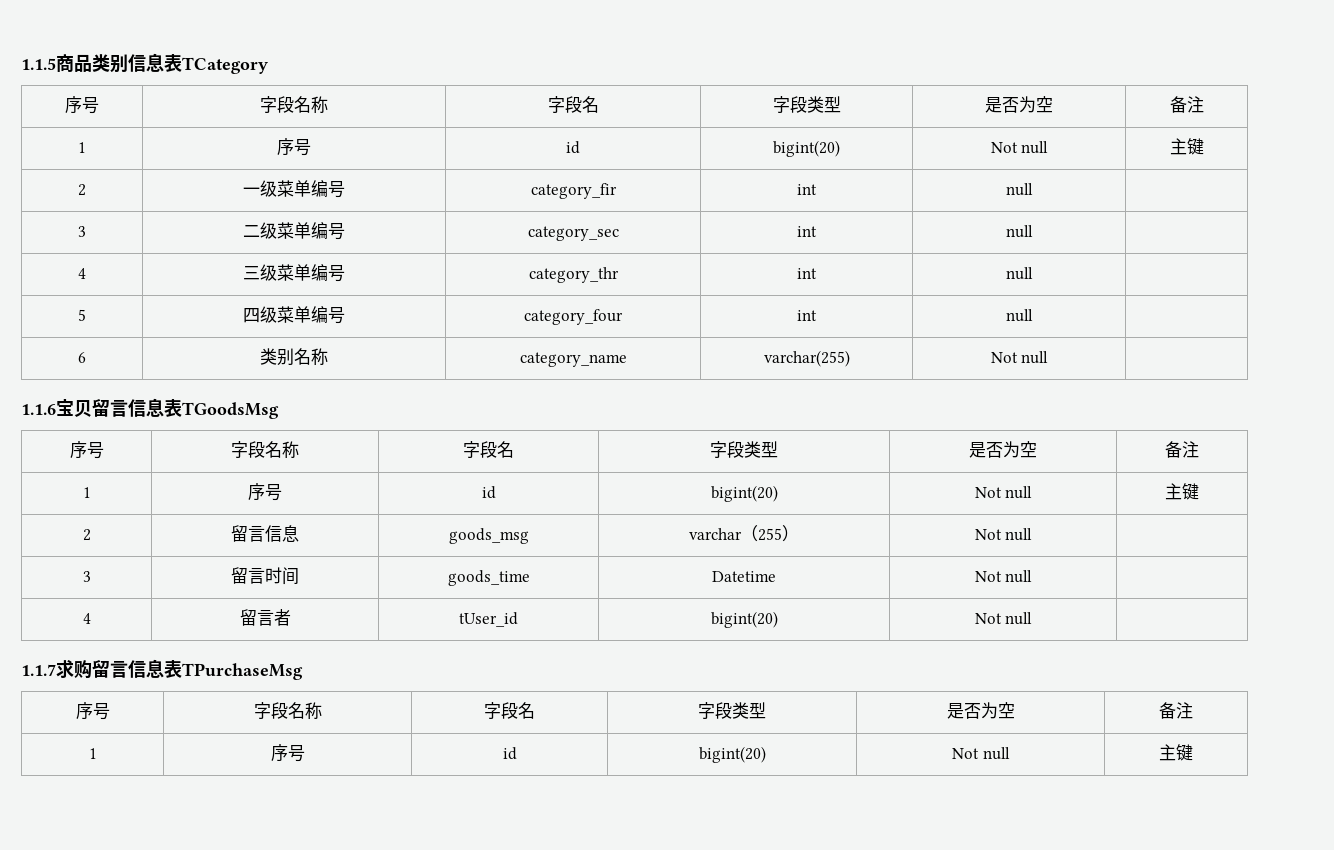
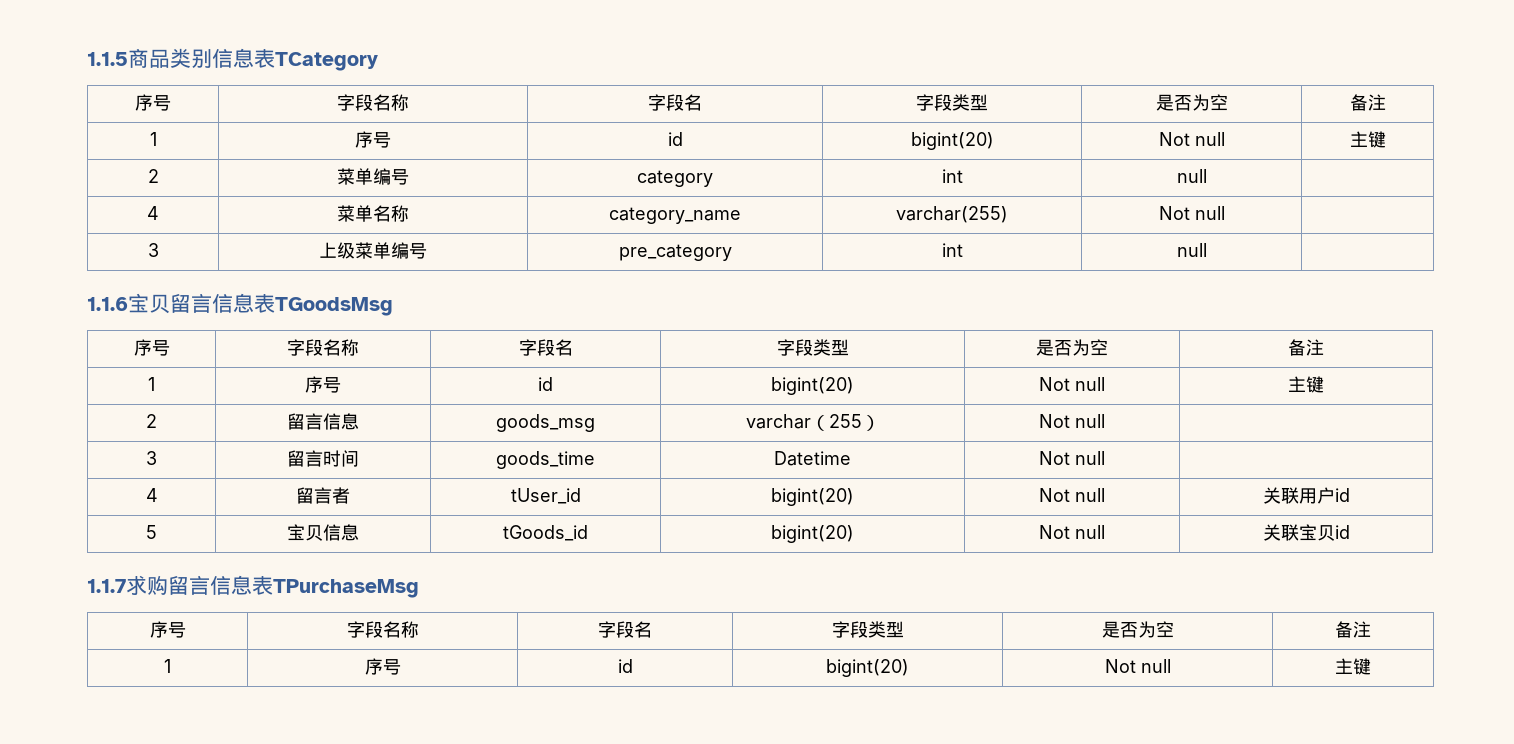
[243,180,345,198] [530,183,617,199] [797,184,817,195] [1006,183,1033,196] [78,226,86,237] [243,222,345,240] [527,226,619,241] [797,226,817,237] [1006,225,1033,238] [78,268,86,279] [243,264,345,282] [528,267,619,283] [797,268,817,279] [1006,267,1033,280] [78,309,86,321] [243,306,345,324] [524,309,623,325] [797,310,817,321] [1006,309,1033,322] [78,352,86,363] [260,348,294,366] 一级菜单编号 | category_fir | int | null | // 3 | 二级菜单编号 | category_sec | int | null | // 4 | 三级菜单编号 | category_thr | int | null | // 5 | 四级菜单编号 | category_four | int | null | // 6 | 类别 -> [337,168,409,185] [637,170,713,187] [941,169,963,183] [1176,169,1207,183] [147,206,159,220] [337,205,373,222] 菜单编号 | category | int | null | // 4 | 菜单
(1049, 357) none -> [147,243,159,257] [319,242,427,259] [618,244,732,261] [941,243,963,257] [1176,243,1207,257] // 3 | 上级菜单编号 | pre_category | int | null |
(1033, 618) none -> [1262,487,1350,504] [146,525,157,539] [287,524,359,541] [503,525,588,541] [771,525,854,543] [1039,525,1105,539] [1262,524,1350,541] 关联用户id // 5 | 宝贝信息 | tGoods_id | bigint(20) | Not null | 关联宝贝id

